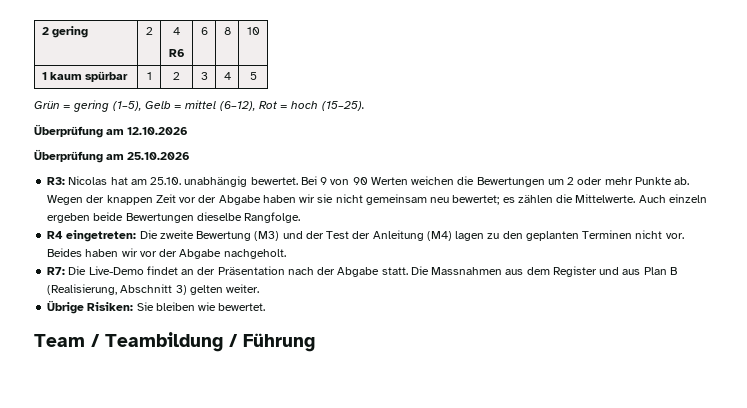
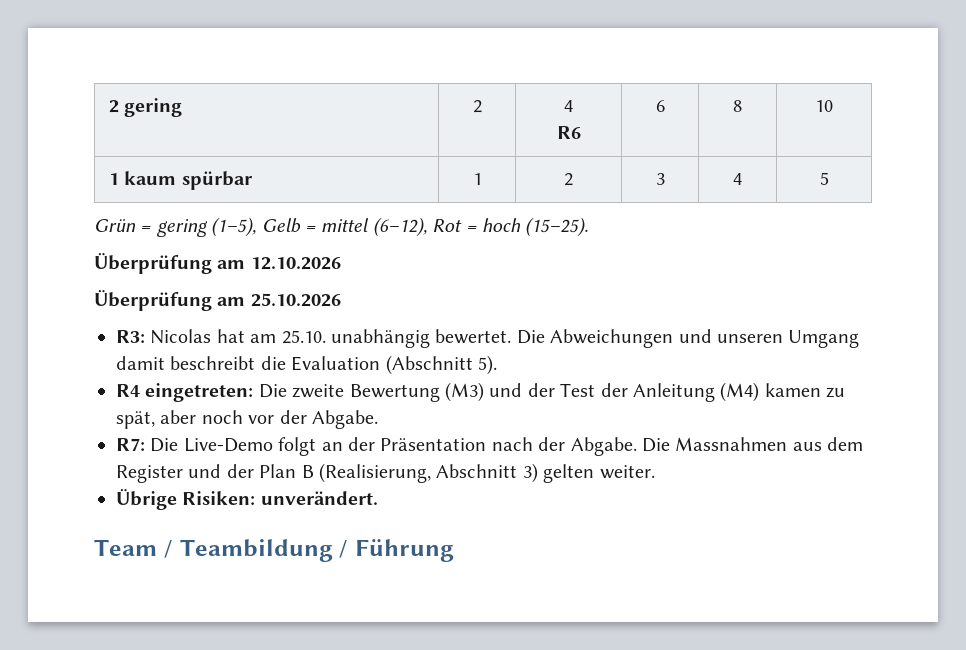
[300,176,690,187] [47,194,707,205] [47,212,301,223] Bei 9 von 90 Werten weichen die Bewertungen um 2 oder mehr Punkte ab. Wegen der knappen Zeit vor der Abgabe haben wir sie nicht gemeinsam neu bewertet; es zählen die Mittelwerte. Auch einzeln ergeben beide Bewertungen dieselbe Rangfolge. -> [516,329,860,348] [116,355,497,375] Die Abweichungen und unseren Umgang damit beschreibt die Evaluation (Abschnitt 5).
[455,230,684,241] [47,248,286,259] lagen zu den geplanten Terminen nicht vor. Beides haben wir vor der Abgabe nachgeholt. -> [764,383,846,398] [116,410,378,429] kamen zu spät, aber noch vor der Abgabe.
[146,266,178,275] findet -> [278,437,317,456] folgt
[337,267,408,277] Abgabe statt. -> [570,437,637,456] Abgabe.
[622,269,641,275] aus -> [226,464,254,478] der
[136,302,266,311] Sie bleiben wie bewertet. -> [260,491,378,505] unverändert.

